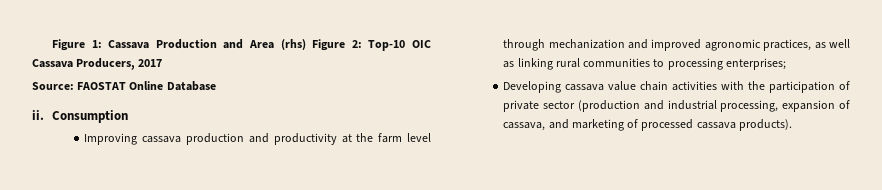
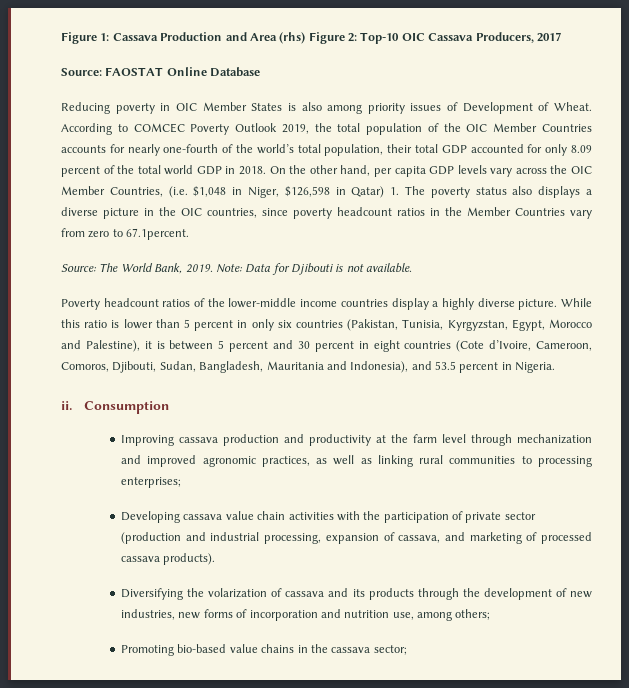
(216, 86) none -> [61,102,593,114] [61,123,592,135] [61,144,593,156] [61,165,592,177] [61,186,593,198] [61,207,592,219] [61,228,190,240] [61,263,413,275] [61,298,592,310] [61,319,592,331] [61,340,593,352] [61,361,556,373] // Reducing poverty in OIC Member States is also among priority issues of Development of Wheat. According to COMCEC Poverty Outlook 2019, the total population of the OIC Member Countries accounts for nearly one-fourth of the world’s total population, their total GDP accounted for only 8.09 percent of the total world GDP in 2018. On the other hand, per capita GDP levels vary across the OIC Member Countries, (i.e. $1,048 in Niger, $126,598 in Qatar) 1. The poverty status also displays a diverse picture in the OIC countries, since poverty headcount ratios in the Member Countries vary from zero to 67.1percent. // Source: The World Bank, 2019. Note: Data for Djibouti is not available. // Poverty headcount ratios of the lower-middle income countries display a highly diverse picture. While this ratio is lower than 5 percent in only six countries (Pakistan, Tunisia, Kyrgyzstan, Egypt, Morocco and Palestine), it is between 5 percent and 30 percent in eight countries (Cote d’Ivoire, Cameroon, Comoros, Djibouti, Sudan, Bangladesh, Mauritania and Indonesia), and 53.5 percent in Nigeria.
(792, 125) none -> [121,588,592,600] [121,609,491,621] [121,644,407,656] // Diversifying the volarization of cassava and its products through the development of new industries, new forms of incorporation and nutrition use, among others; // Promoting bio-based value chains in the cassava sector;

